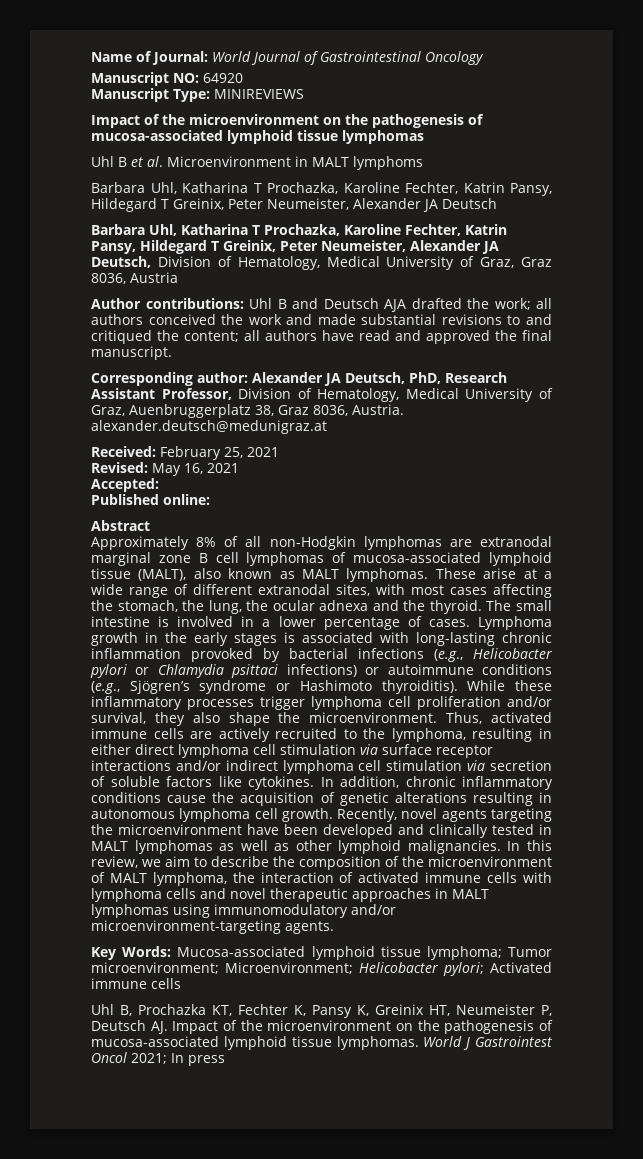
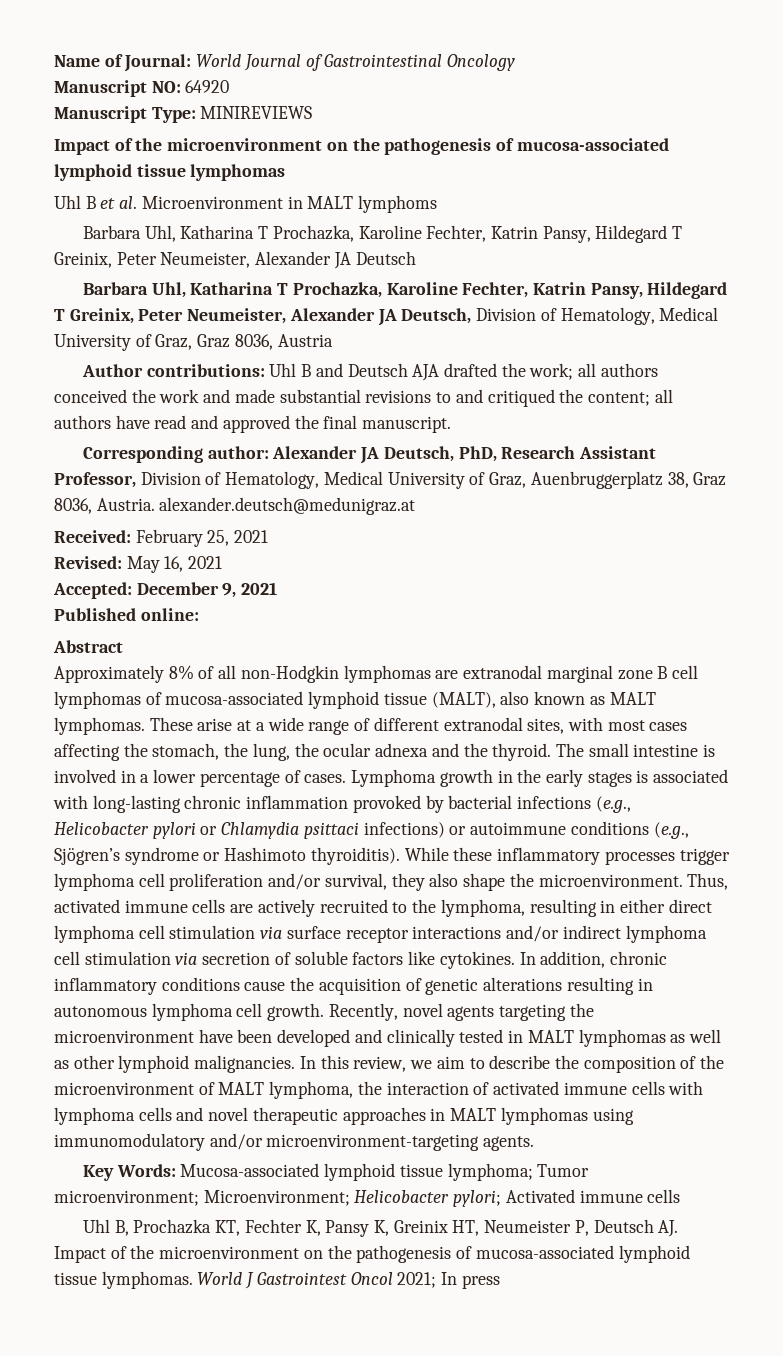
(159, 485) none -> [136,582,278,598] December 9, 2021

